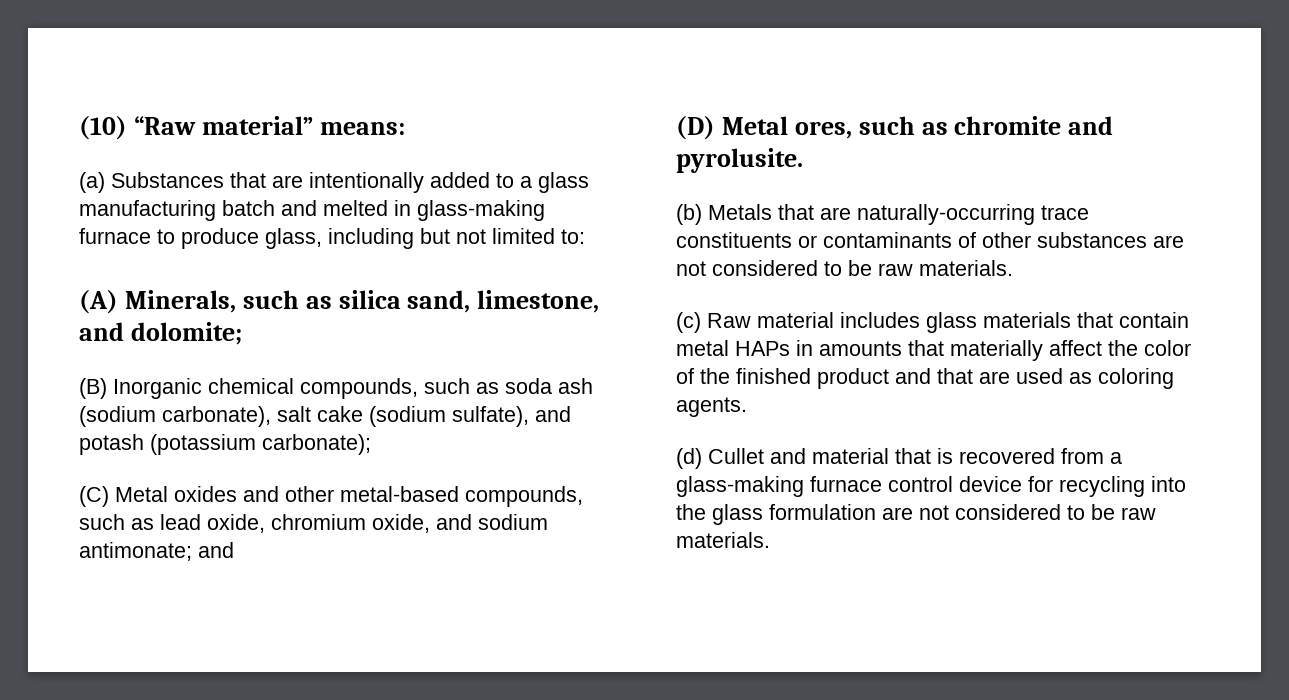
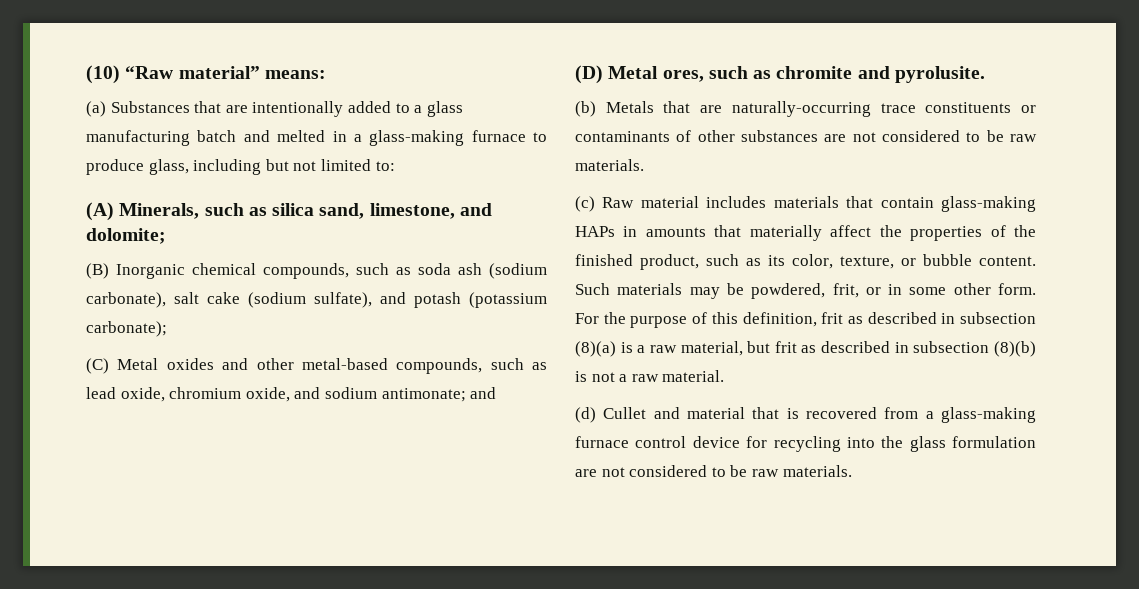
(411, 208) none -> [353,134,362,142] a
[926,312,977,333] glass -> (767, 202) none
[676,340,729,356] metal -> [941,196,1036,212] glass-making
[1144,340,1191,356] color -> [910,226,983,241] properties
[817,368,1174,389] [676,397,747,417] product and that are used as coloring agents. -> [640,254,1036,270] [575,283,1036,299] [575,312,1036,328] [575,341,1036,357] [575,370,725,382] product, such as its color, texture, or bubble content. Such materials may be powdered, frit, or in some other form. For the purpose of this definition, frit as described in subsection (8)(a) is a raw material, but frit as described in subsection (8)(b) is not a raw material.

